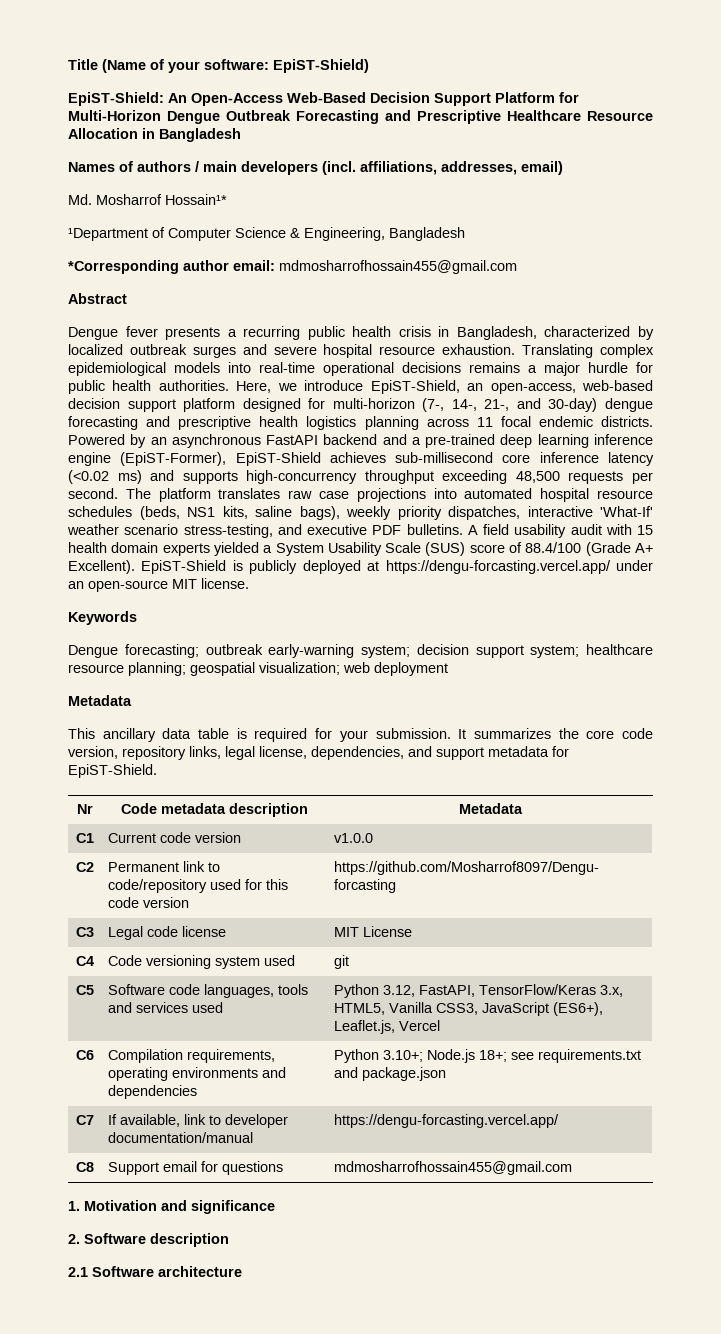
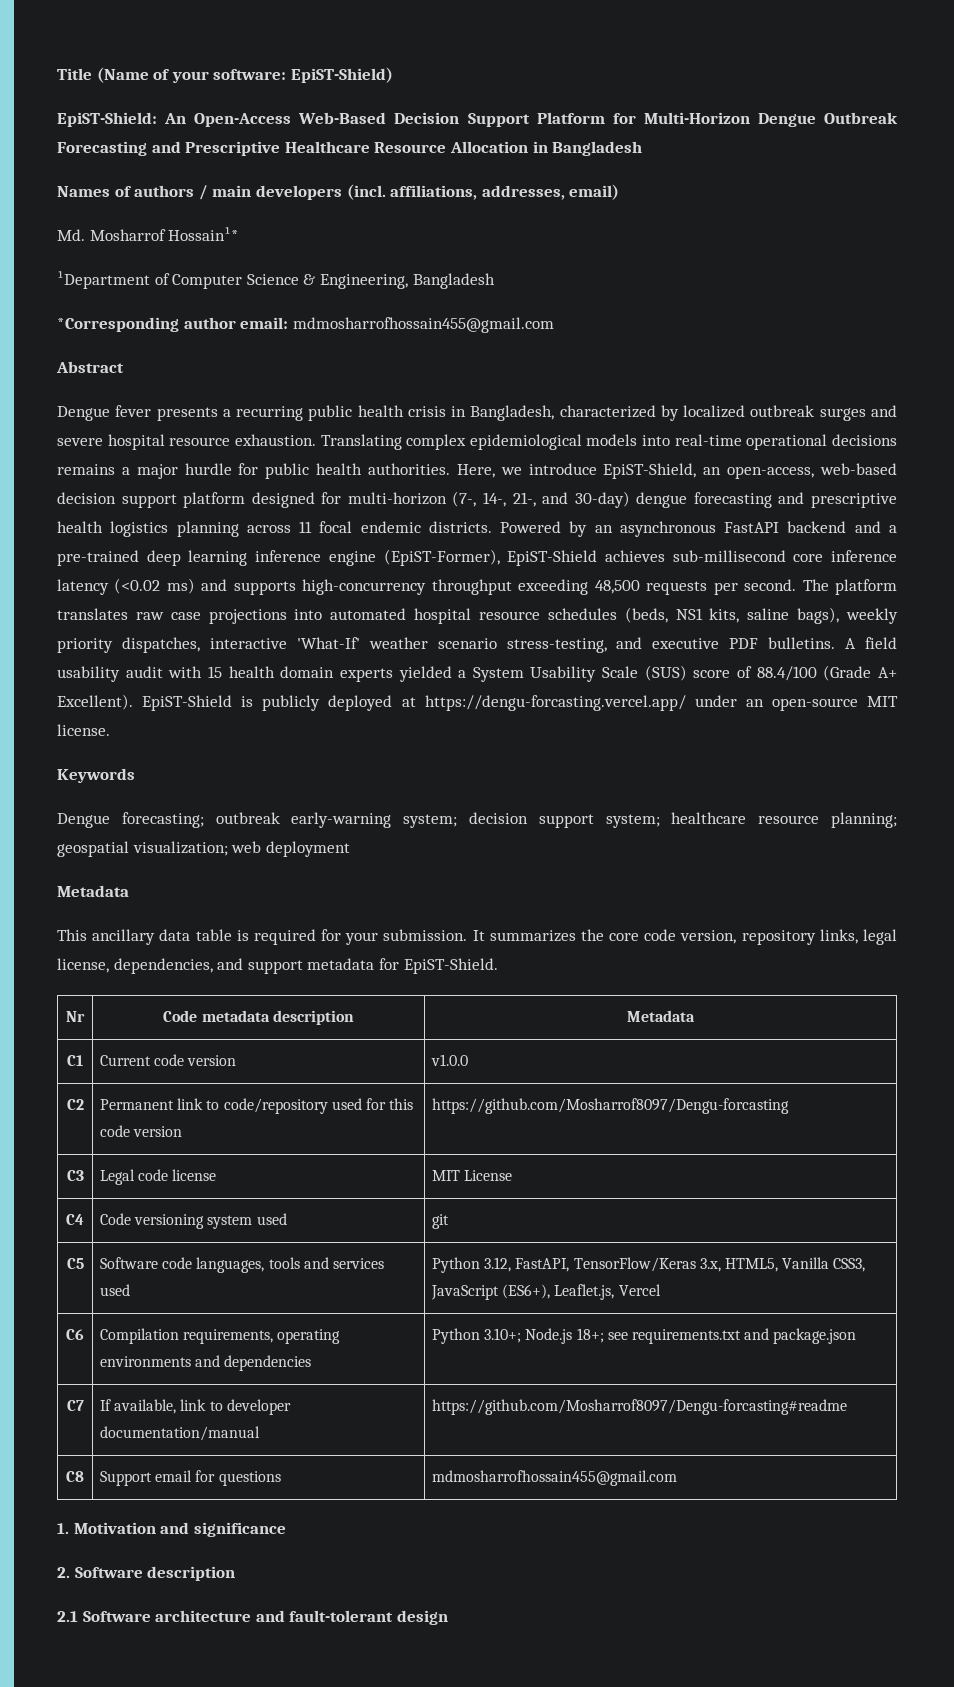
[334,1114,560,1128] https://dengu-forcasting.vercel.app/ -> [432,1399,848,1415] https://github.com/Mosharrof8097/Dengu-forcasting#readme
(242, 1271) none -> [255,1610,448,1625] and fault-tolerant design

